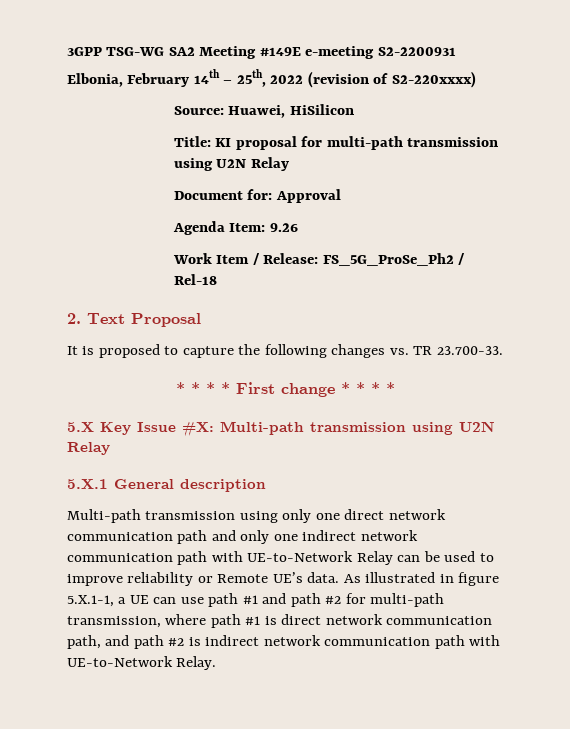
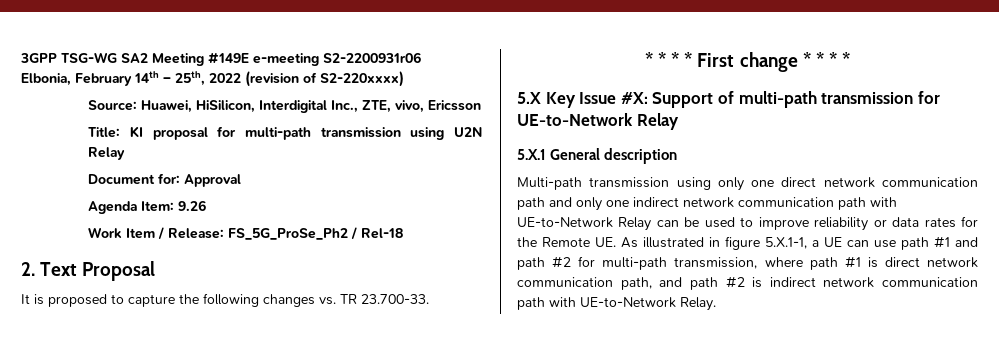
[377,47,456,56] S2-2200931 -> [323,52,421,63] S2-2200931r06
[289,104,354,115] HiSilicon -> [196,100,482,113] HiSilicon, Interdigital Inc., ZTE, vivo, Ericsson
[220,421,495,435] Multi-path transmission using U2N -> [652,91,940,108] [517,113,633,126] Support of multi-path transmission for UE-to-Network
[217,572,340,583] Remote UE’s data. -> [892,216,978,228] [517,237,616,247] data rates for the Remote UE.

